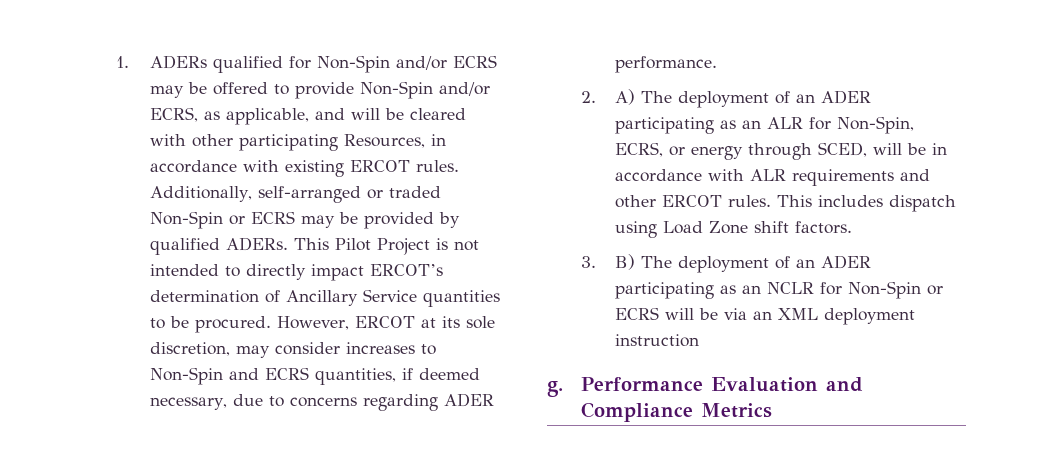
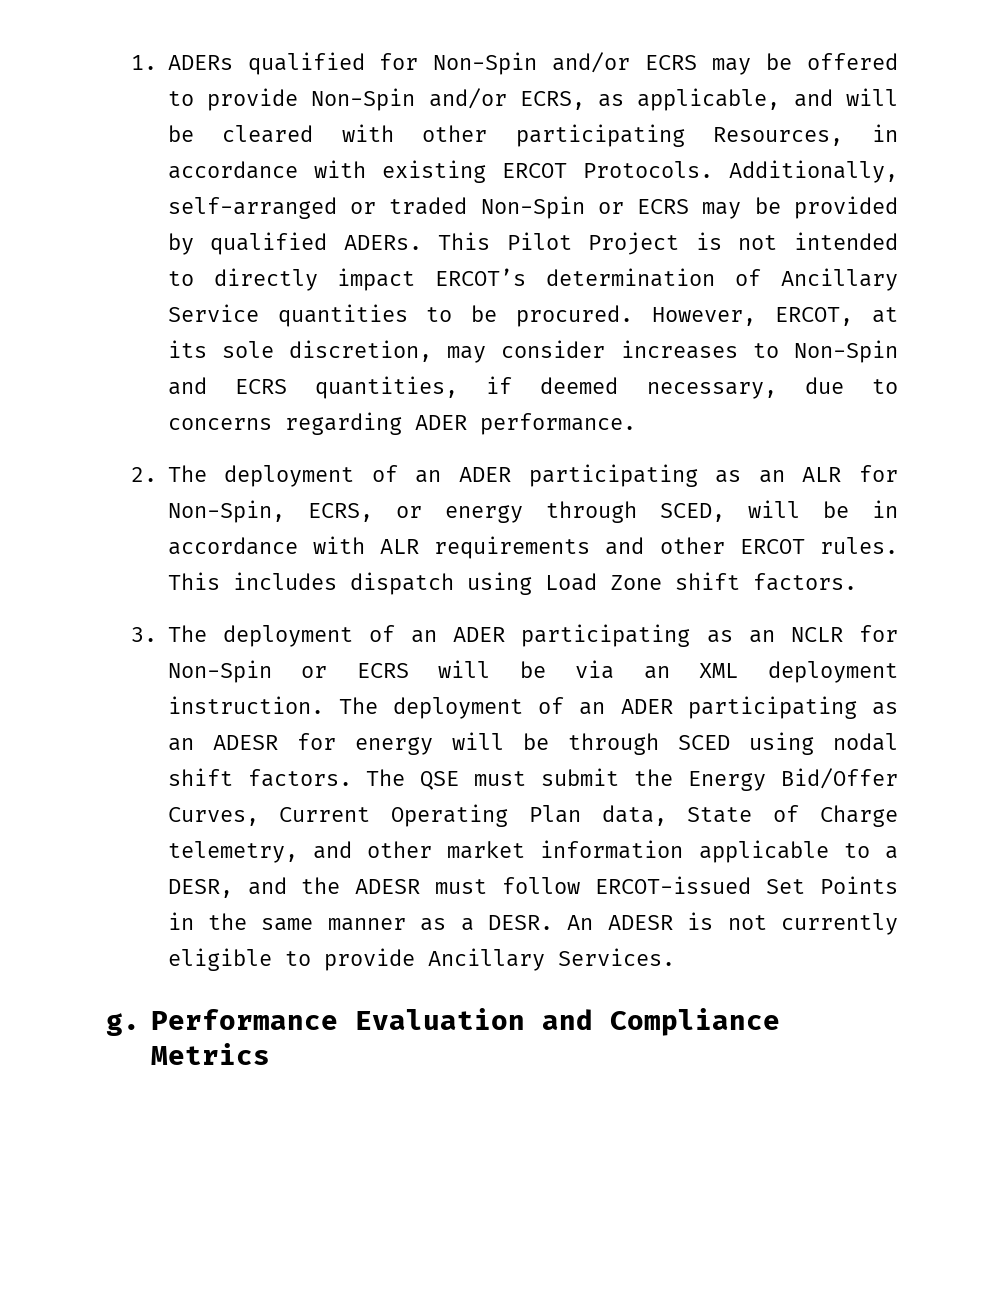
[416,160,460,172] rules. -> [582,161,713,178] Protocols.
[355,316,416,328] ERCOT -> [775,307,854,326] ERCOT,
[615,89,636,105] A) -> (157, 474) none
[615,254,636,270] B) -> (157, 634) none
[615,334,700,347] instruction -> [167,696,898,719] [167,732,898,755] [167,768,899,791] [167,804,898,827] [167,840,898,863] [167,876,899,898] [167,912,898,935] [167,948,675,971] instruction. The deployment of an ADER participating as an ADESR for energy will be through SCED using nodal shift factors. The QSE must submit the Energy Bid/Offer Curves, Current Operating Plan data, State of Charge telemetry, and other market information applicable to a DESR, and the ADESR must follow ERCOT-issued Set Points in the same manner as a DESR. An ADESR is not currently eligible to provide Ancillary Services.

